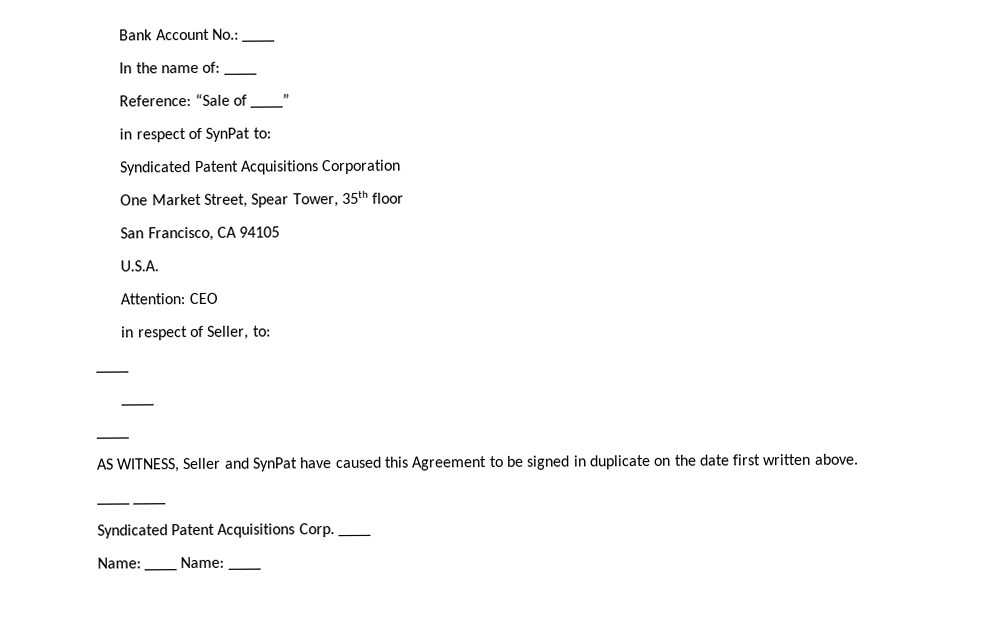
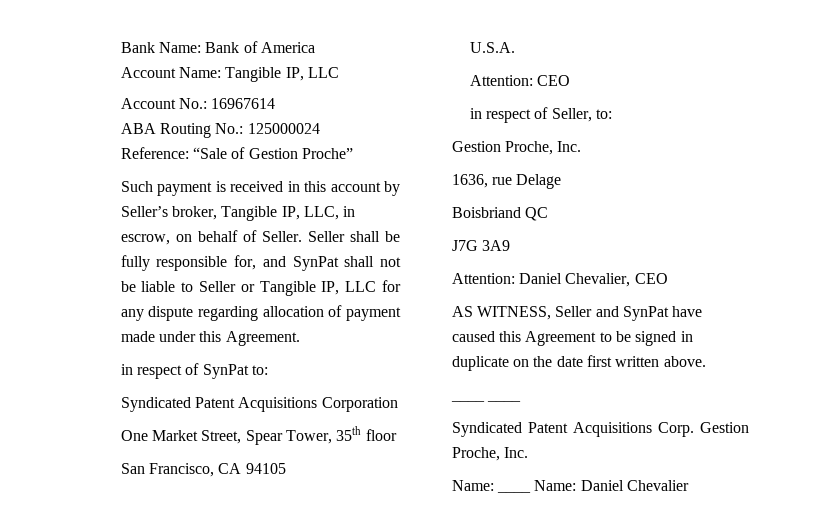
[119,28,276,43] [119,61,257,76] [119,93,291,109] Bank Account No.: ____ // In the name of: ____ // Reference: “Sale of ____” -> [120,41,315,53] [120,67,339,82] [120,98,276,109] [120,123,320,138] [120,147,353,159] [120,181,400,196] [120,206,356,221] [120,230,400,245] [120,255,401,271] [120,280,401,296] [120,305,402,321] [120,331,300,346] Bank Name: Bank of America // Account Name: Tangible IP, LLC // Account No.: 16967614 // ABA Routing No.: 125000024 // Reference: “Sale of Gestion Proche” // Such payment is received in this account by Seller’s broker, Tangible IP, LLC, in escrow, on behalf of Seller. Seller shall be fully responsible for, and SynPat shall not be liable to Seller or Tangible IP, LLC for any dispute regarding allocation of payment made under this Agreement.
[95,370,129,374] [121,403,155,407] [95,436,129,440] ____ // ____ // ____ -> [451,141,582,155] [451,174,562,189] [451,207,549,221] [451,240,511,251] [451,273,668,287] Gestion Proche, Inc. // 1636, rue Delage // Boisbriand QC // J7G 3A9 // Attention: Daniel Chevalier, CEO
[337,533,371,538] ____ -> [700,422,749,433] [451,447,529,461] Gestion Proche, Inc.
[227,567,261,571] ____ -> [580,480,690,491] Daniel Chevalier

